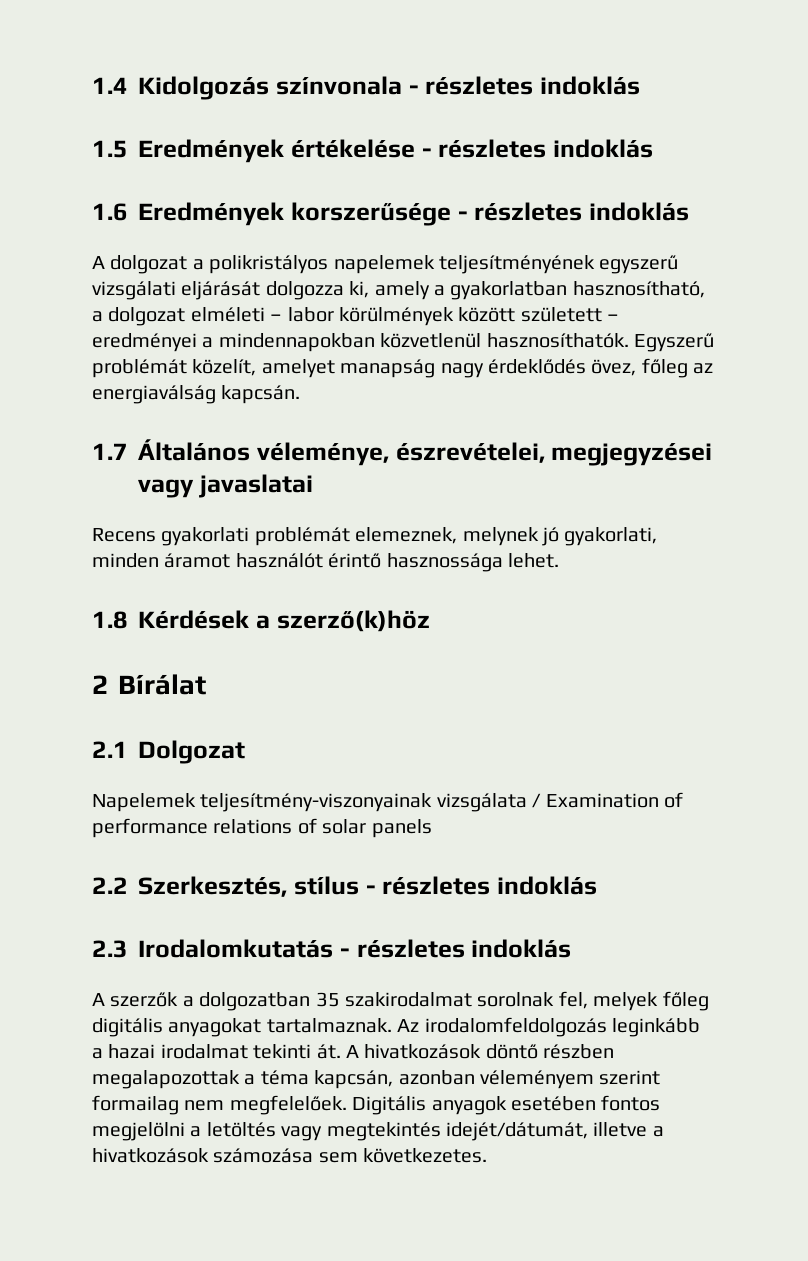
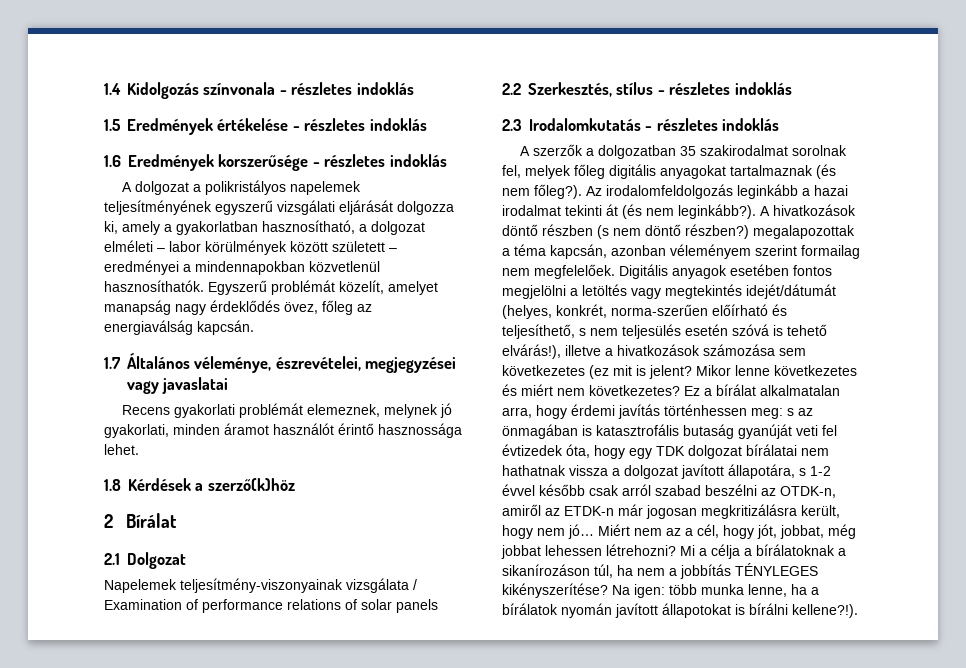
[266,1018,392,1033] tartalmaznak. -> [730,164,836,179] [502,184,582,199] tartalmaznak (és nem főleg?).
[316,1044,615,1059] át. A hivatkozások döntő részben -> [606,204,856,219] [502,224,749,239] át (és nem leginkább?). A hivatkozások döntő részben (s nem döntő részben?)
[446,1122,588,1141] idejét/dátumát, -> [746,284,836,299] [502,304,787,319] [502,324,827,339] [502,344,561,359] idejét/dátumát (helyes, konkrét, norma-szerűen előírható és teljesíthető, s nem teljesülés esetén szóvá is tehető elvárás!),
[363,1148,488,1163] következetes. -> [502,365,857,379] [502,384,840,396] [502,404,813,419] [502,424,837,439] [502,444,829,459] [502,464,831,479] [502,484,836,498] [502,504,840,519] [502,524,856,539] [501,544,846,559] [502,563,818,579] [502,583,819,598] [502,603,858,618] következetes (ez mit is jelent? Mikor lenne következetes és miért nem következetes? Ez a bírálat alkalmatalan arra, hogy érdemi javítás történhessen meg: s az önmagában is katasztrofális butaság gyanúját veti fel évtizedek óta, hogy egy TDK dolgozat bírálatai nem hathatnak vissza a dolgozat javított állapotára, s 1-2 évvel később csak arról szabad beszélni az OTDK-n, amiről az ETDK-n már jogosan megkritizálásra került, hogy nem jó… Miért nem az a cél, hogy jót, jobbat, még jobbat lehessen létrehozni? Mi a célja a bírálatoknak a sikanírozáson túl, ha nem a jobbítás TÉNYLEGES kikényszerítése? Na igen: több munka lenne, ha a bírálatok nyomán javított állapotokat is bírálni kellene?!).

